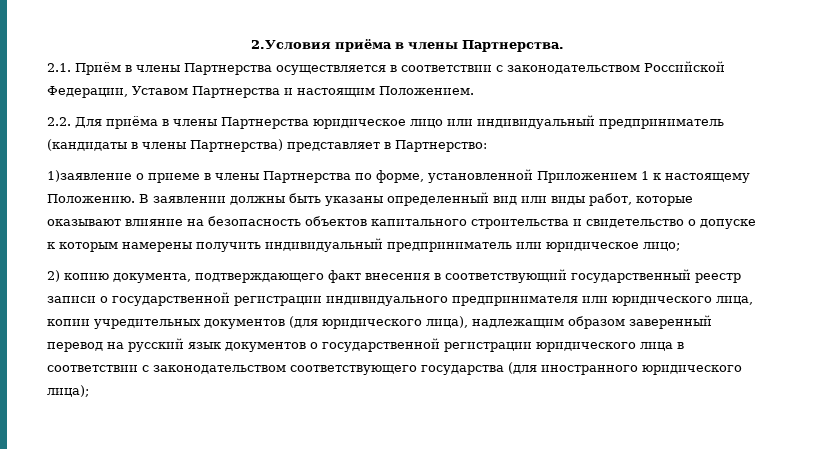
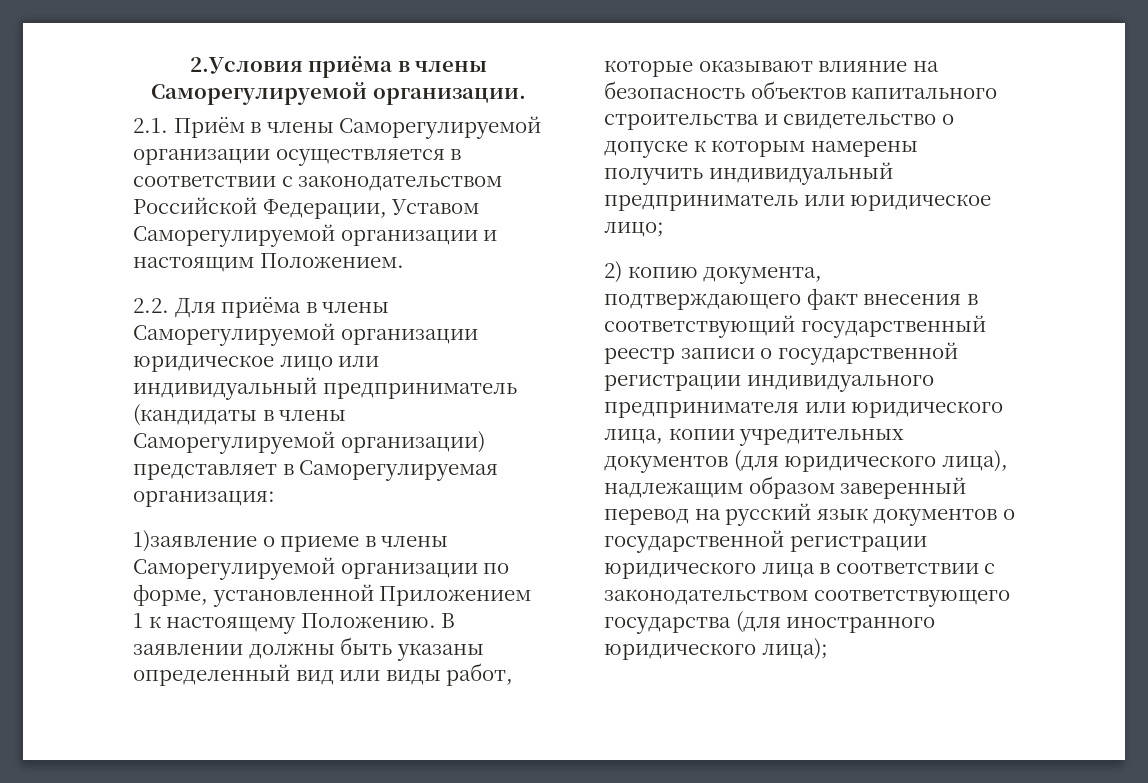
[461,40,564,52] Партнерства. -> [151,82,526,105] Саморегулируемой организации.
[184,63,272,75] Партнерства -> [339,116,542,139] [133,149,270,165] Саморегулируемой организации
[192,86,280,98] Партнерства -> [133,224,478,247] Саморегулируемой организации
[221,117,309,129] Партнерства -> [133,323,478,346] Саморегулируемой организации
[190,139,487,152] Партнерства) представляет в Партнерство: -> [133,431,485,454] [133,460,499,481] [133,491,275,507] Саморегулируемой организации) представляет в Саморегулируемая организация:
[263,171,351,183] Партнерства -> [133,557,478,580] Саморегулируемой организации

